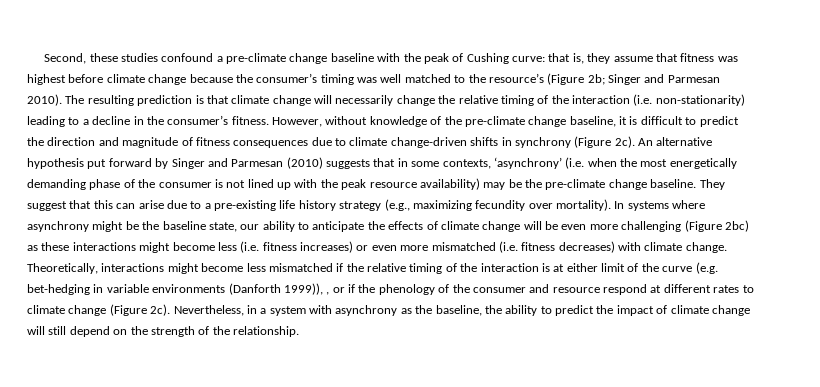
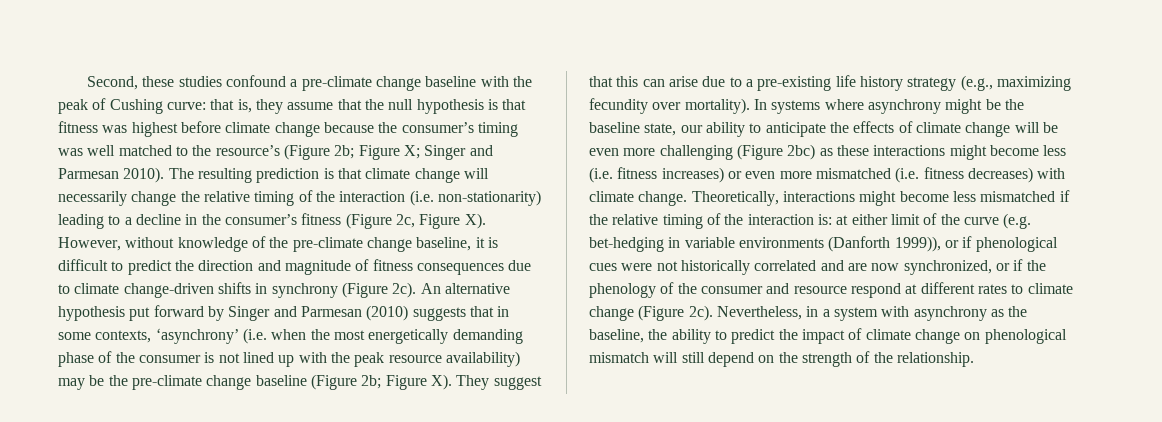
(678, 57) none -> [364,99,527,114] the null hypothesis is that
(605, 79) none -> [358,145,420,160] Figure X;
[231,116,269,125] fitness. -> [301,213,486,229] fitness (Figure 2c, Figure X).
[650,179,697,188] baseline. -> [255,374,452,390] baseline (Figure 2b; Figure X).
[541,263,550,272] is -> [817,214,832,225] is:
[326,292,330,295] , -> [944,236,1058,252] [589,260,992,275] or if phenological cues were not historically correlated and are now synchronized,
(750, 310) none -> [964,329,1067,344] [589,352,649,363] on phenological mismatch

